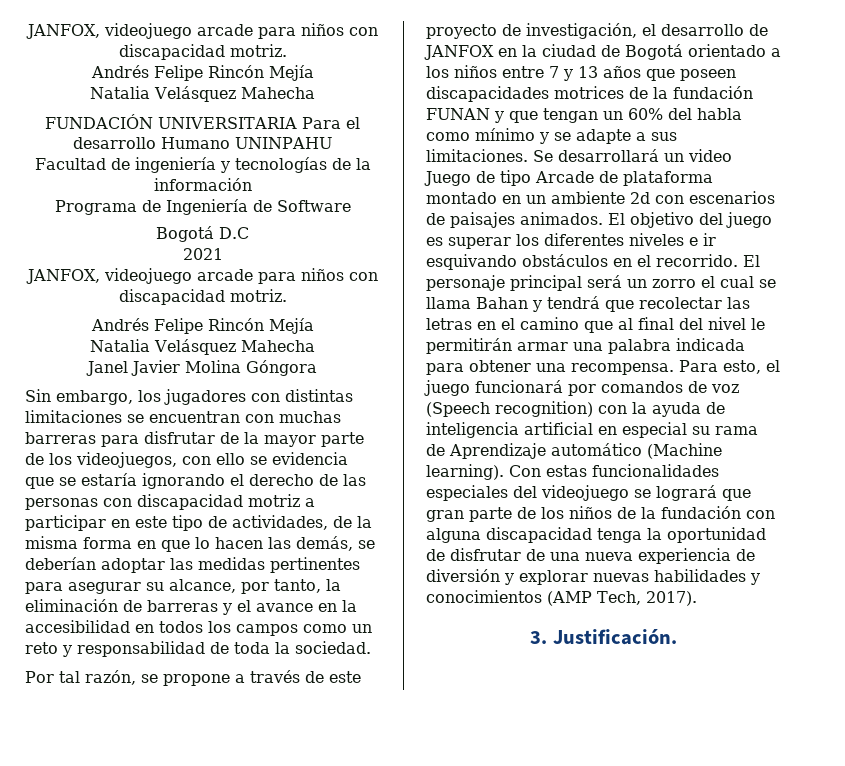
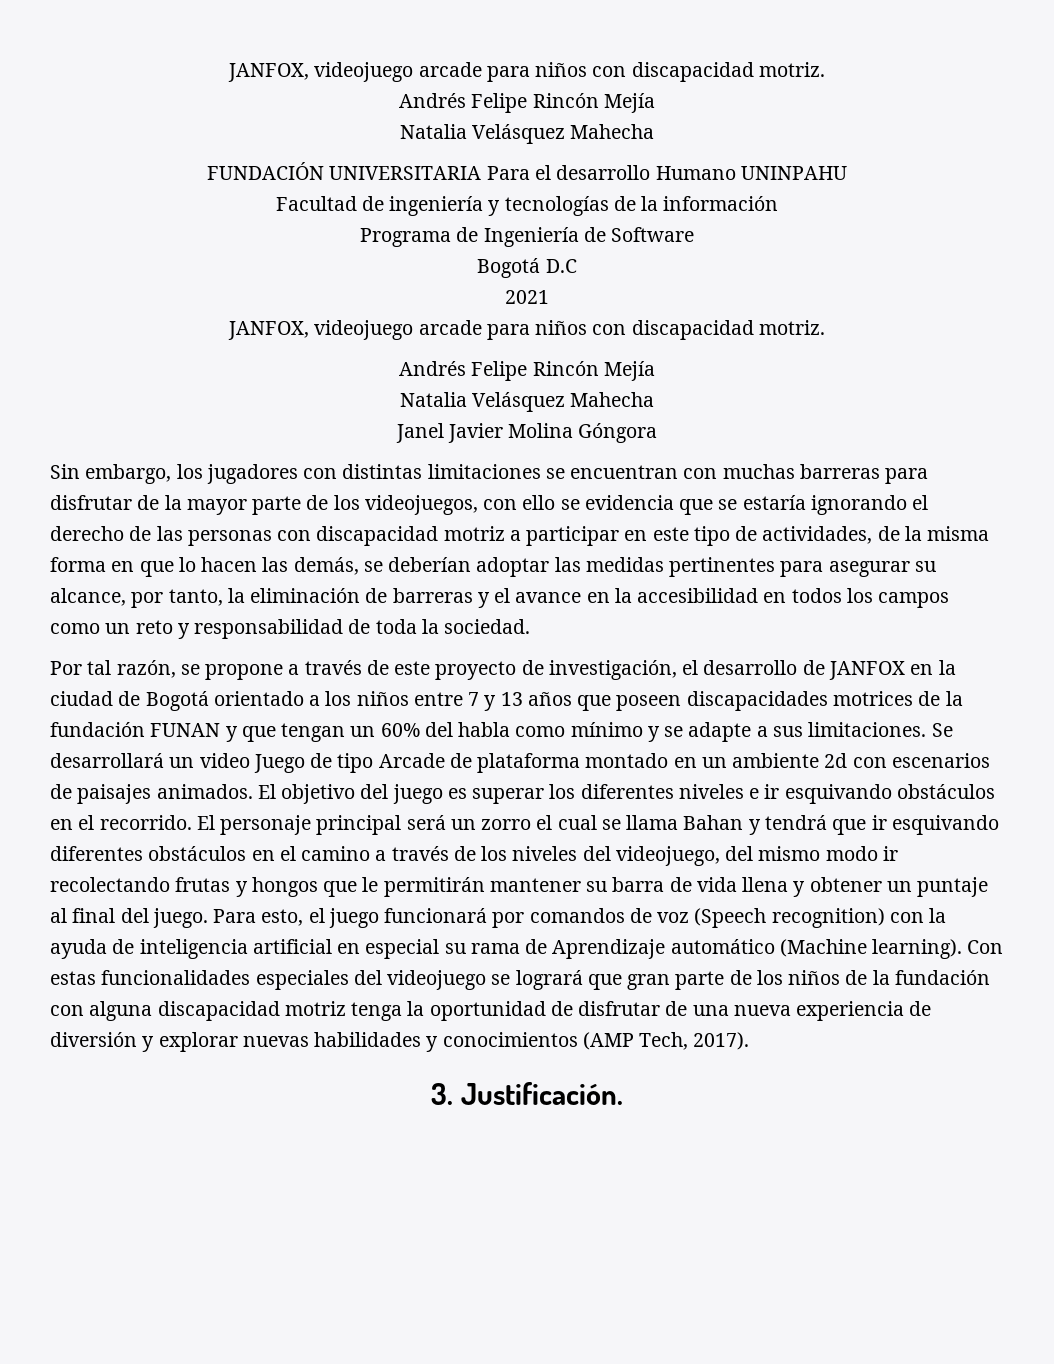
[639,297,750,309] [426,317,765,333] [426,338,745,354] [426,360,674,375] recolectar las letras en el camino que al final del nivel le permitirán armar una palabra indicada para obtener una recompensa. -> [871,815,999,835] [50,846,898,866] [50,877,989,897] [50,908,208,928] ir esquivando diferentes obstáculos en el camino a través de los niveles del videojuego, del mismo modo ir recolectando frutas y hongos que le permitirán mantener su barra de vida llena y obtener un puntaje al final del juego.
(592, 535) none -> [284,1001,346,1016] motriz

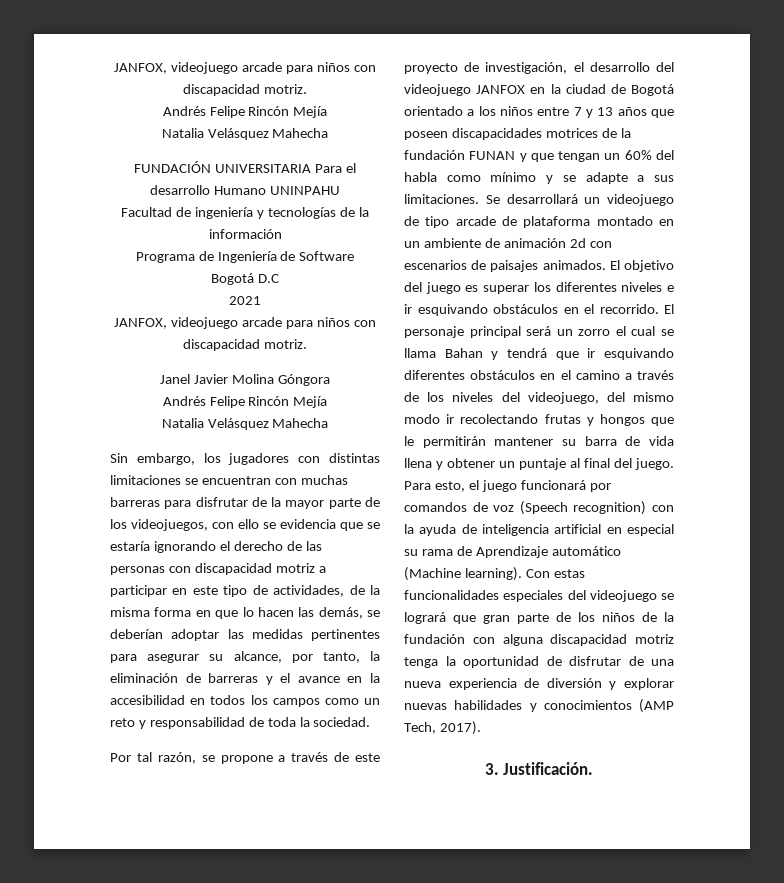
[399,361,655,381] [399,392,655,412] [395,423,658,443] // Andrés Felipe Rincón Mejía // Natalia Velásquez Mahecha // Janel Javier Molina Góngora -> [160,374,330,386] [162,396,328,408] [161,418,329,430] // Janel Javier Molina Góngora // Andrés Felipe Rincón Mejía // Natalia Velásquez Mahecha
[802,660,825,675] de -> [656,62,674,72] [404,84,471,96] del videojuego
[199,753,305,773] video Juego -> [607,194,674,206] videojuego
[378,753,445,768] Arcade -> [455,216,496,226] arcade
(820, 760) none -> [484,238,566,248] de animación

